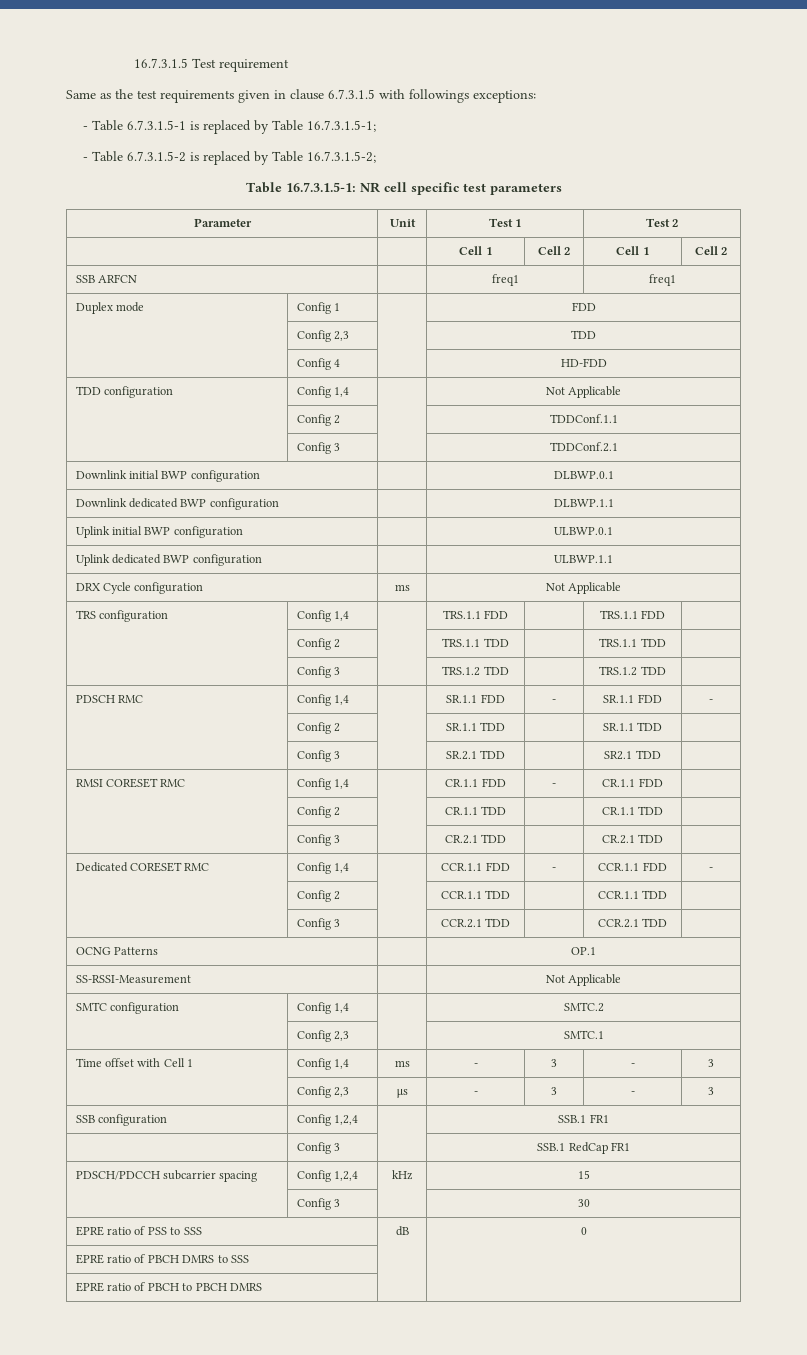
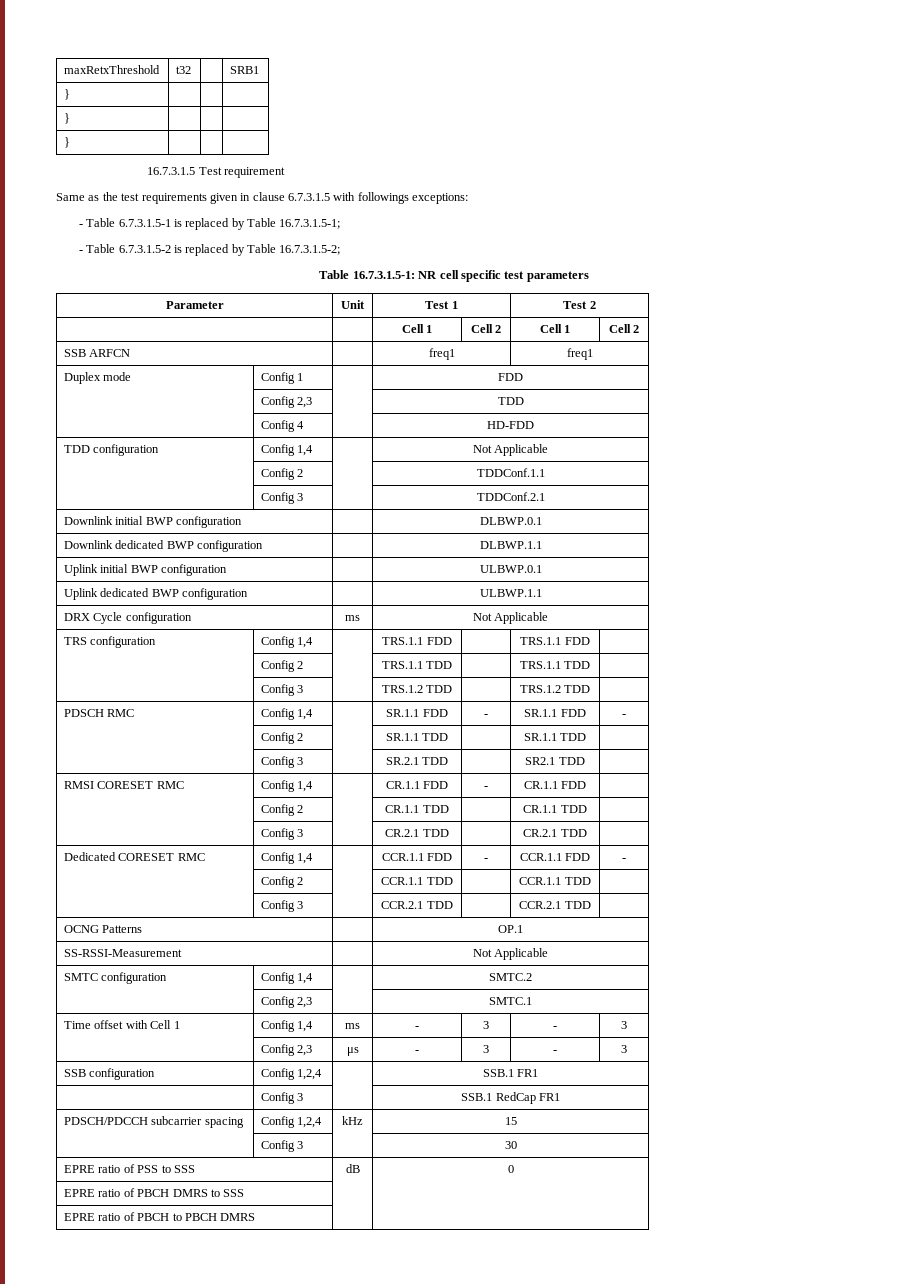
(133, 63) none -> [64,65,161,74] [176,66,192,74] [230,66,260,74] [64,89,71,100] [64,113,71,124] [64,137,71,148] maxRetxThreshold | t32 | | SRB1 // } | | | // } | | | // } | | | //

